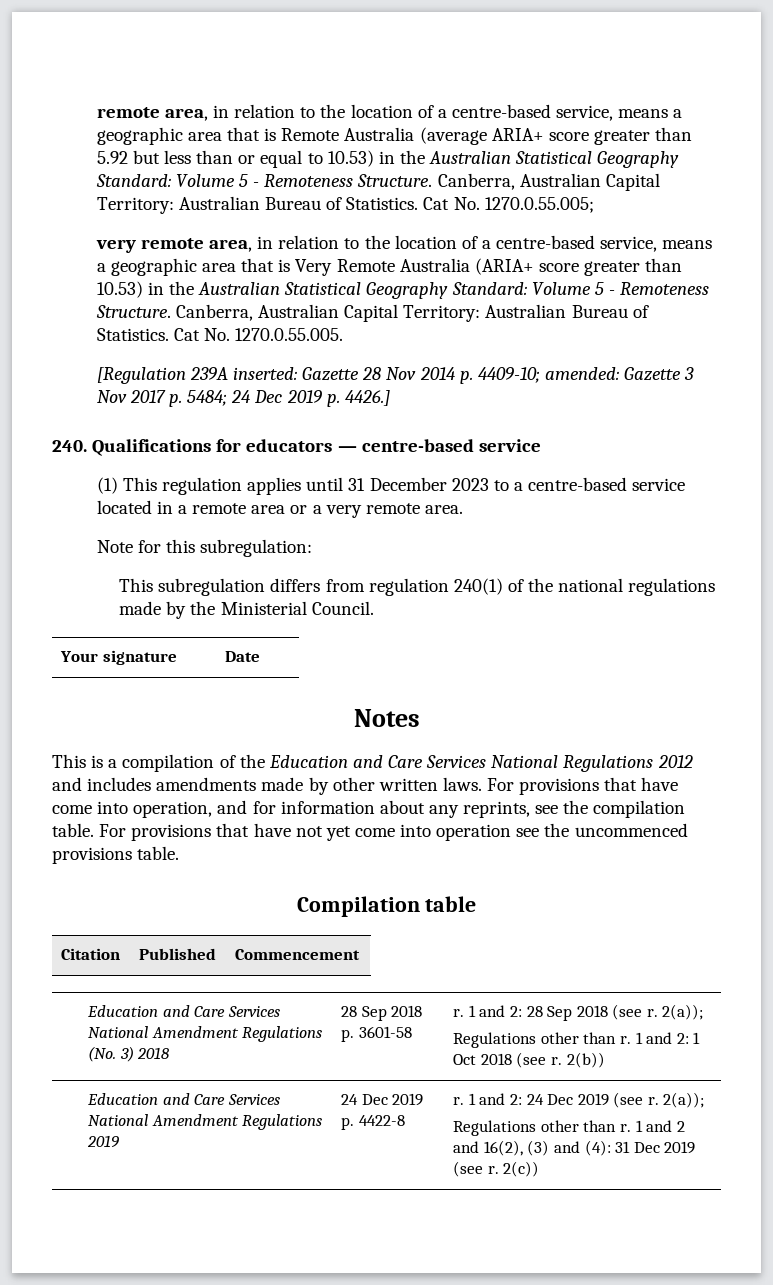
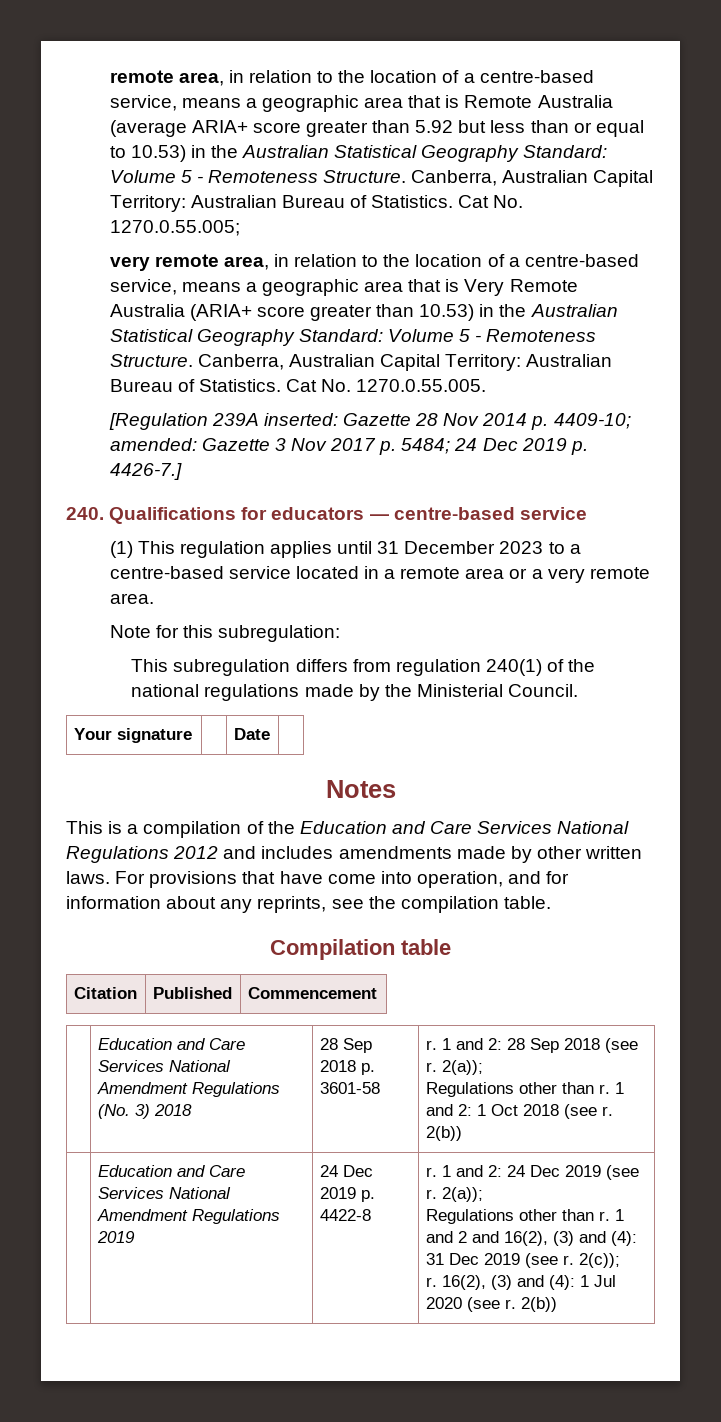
[344,390,390,406] 4426.] -> [109,463,182,480] 4426-7.]
[99,823,688,841] [52,846,180,864] For provisions that have not yet come into operation see the uncommenced provisions table. -> (551, 902) none
[503,1161,540,1177] 2(c)) -> [578,1253,620,1268] [425,1275,616,1290] [425,1297,557,1312] 2(c)); // r. 16(2), (3) and (4): 1 Jul 2020 (see r. 2(b))

